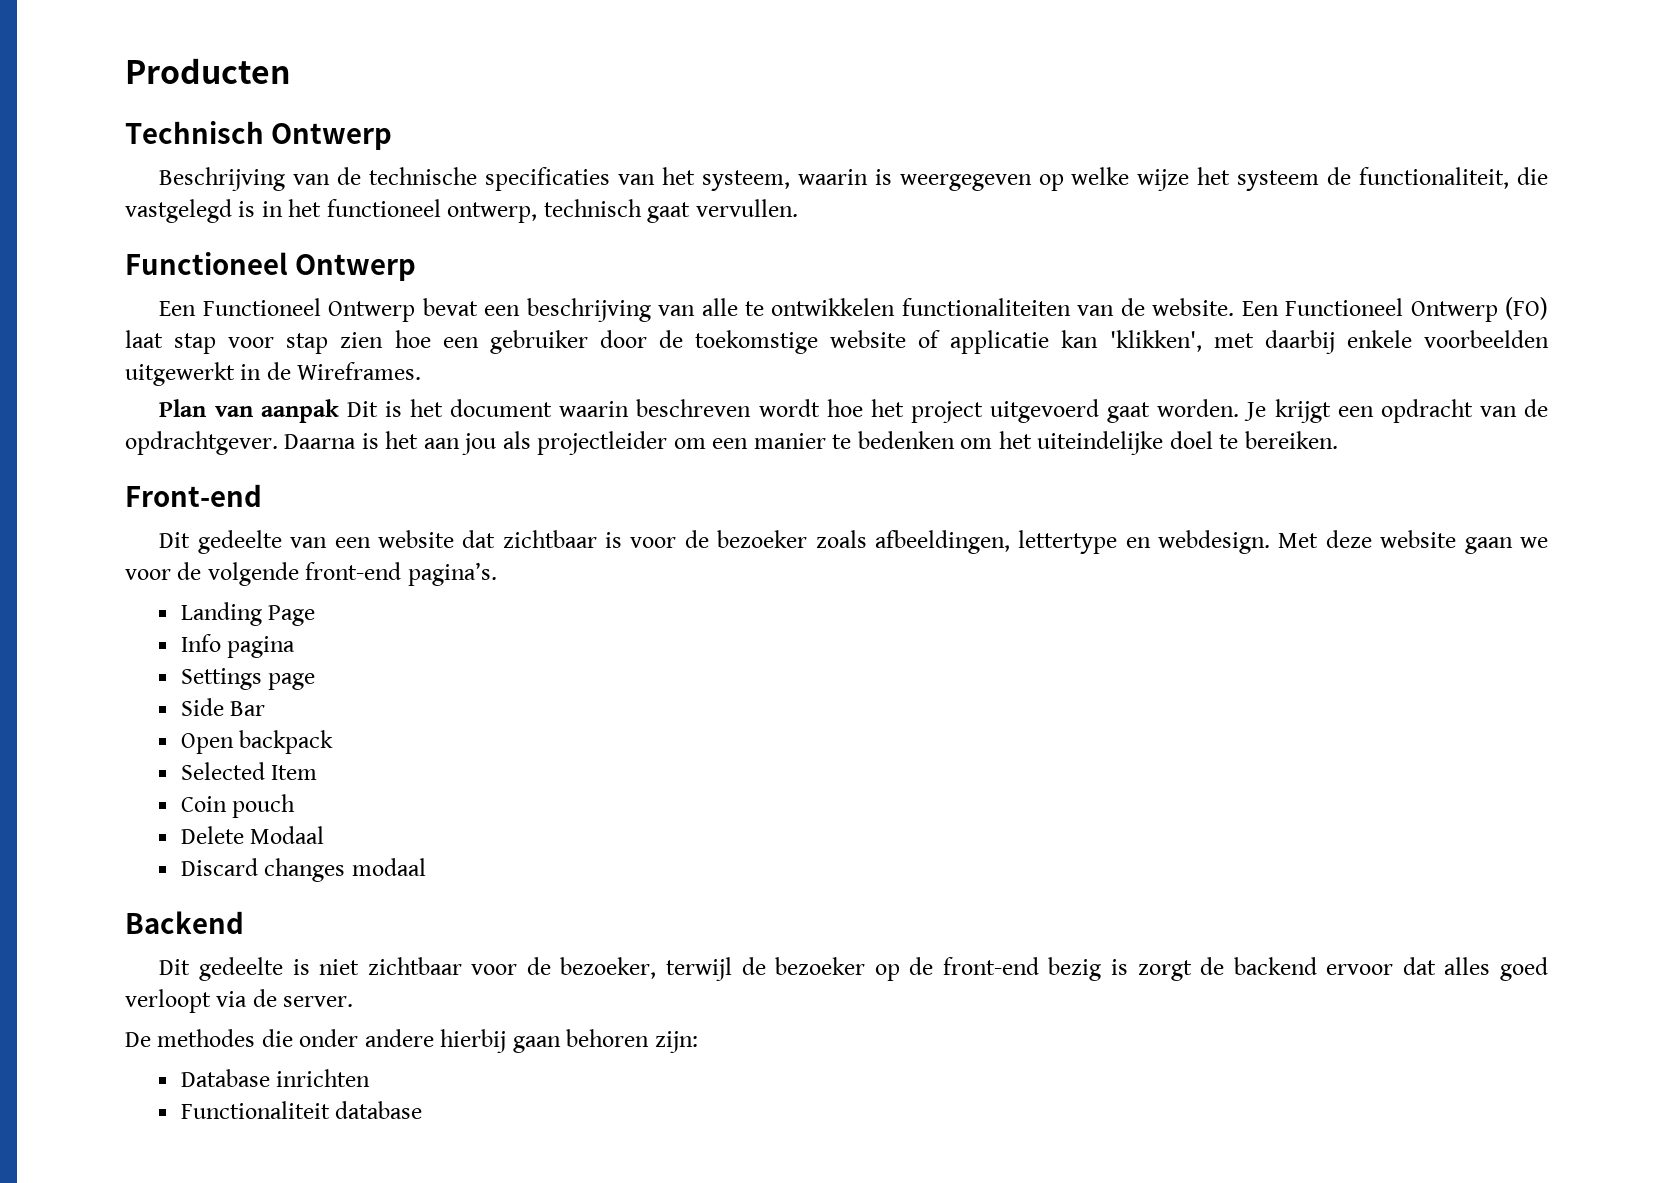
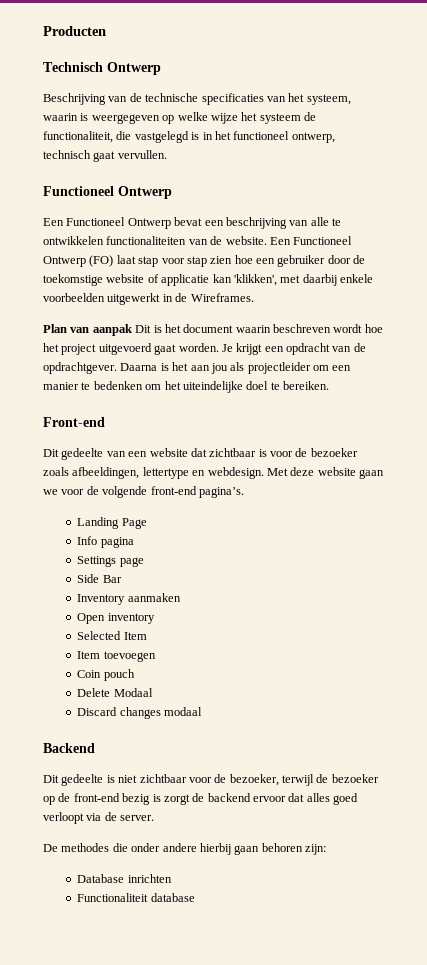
(266, 708) none -> [77,593,181,605] // Inventory aanmaken
[239,730,334,754] backpack -> [107,613,155,624] inventory
(318, 772) none -> [77,651,156,662] // Item toevoegen

